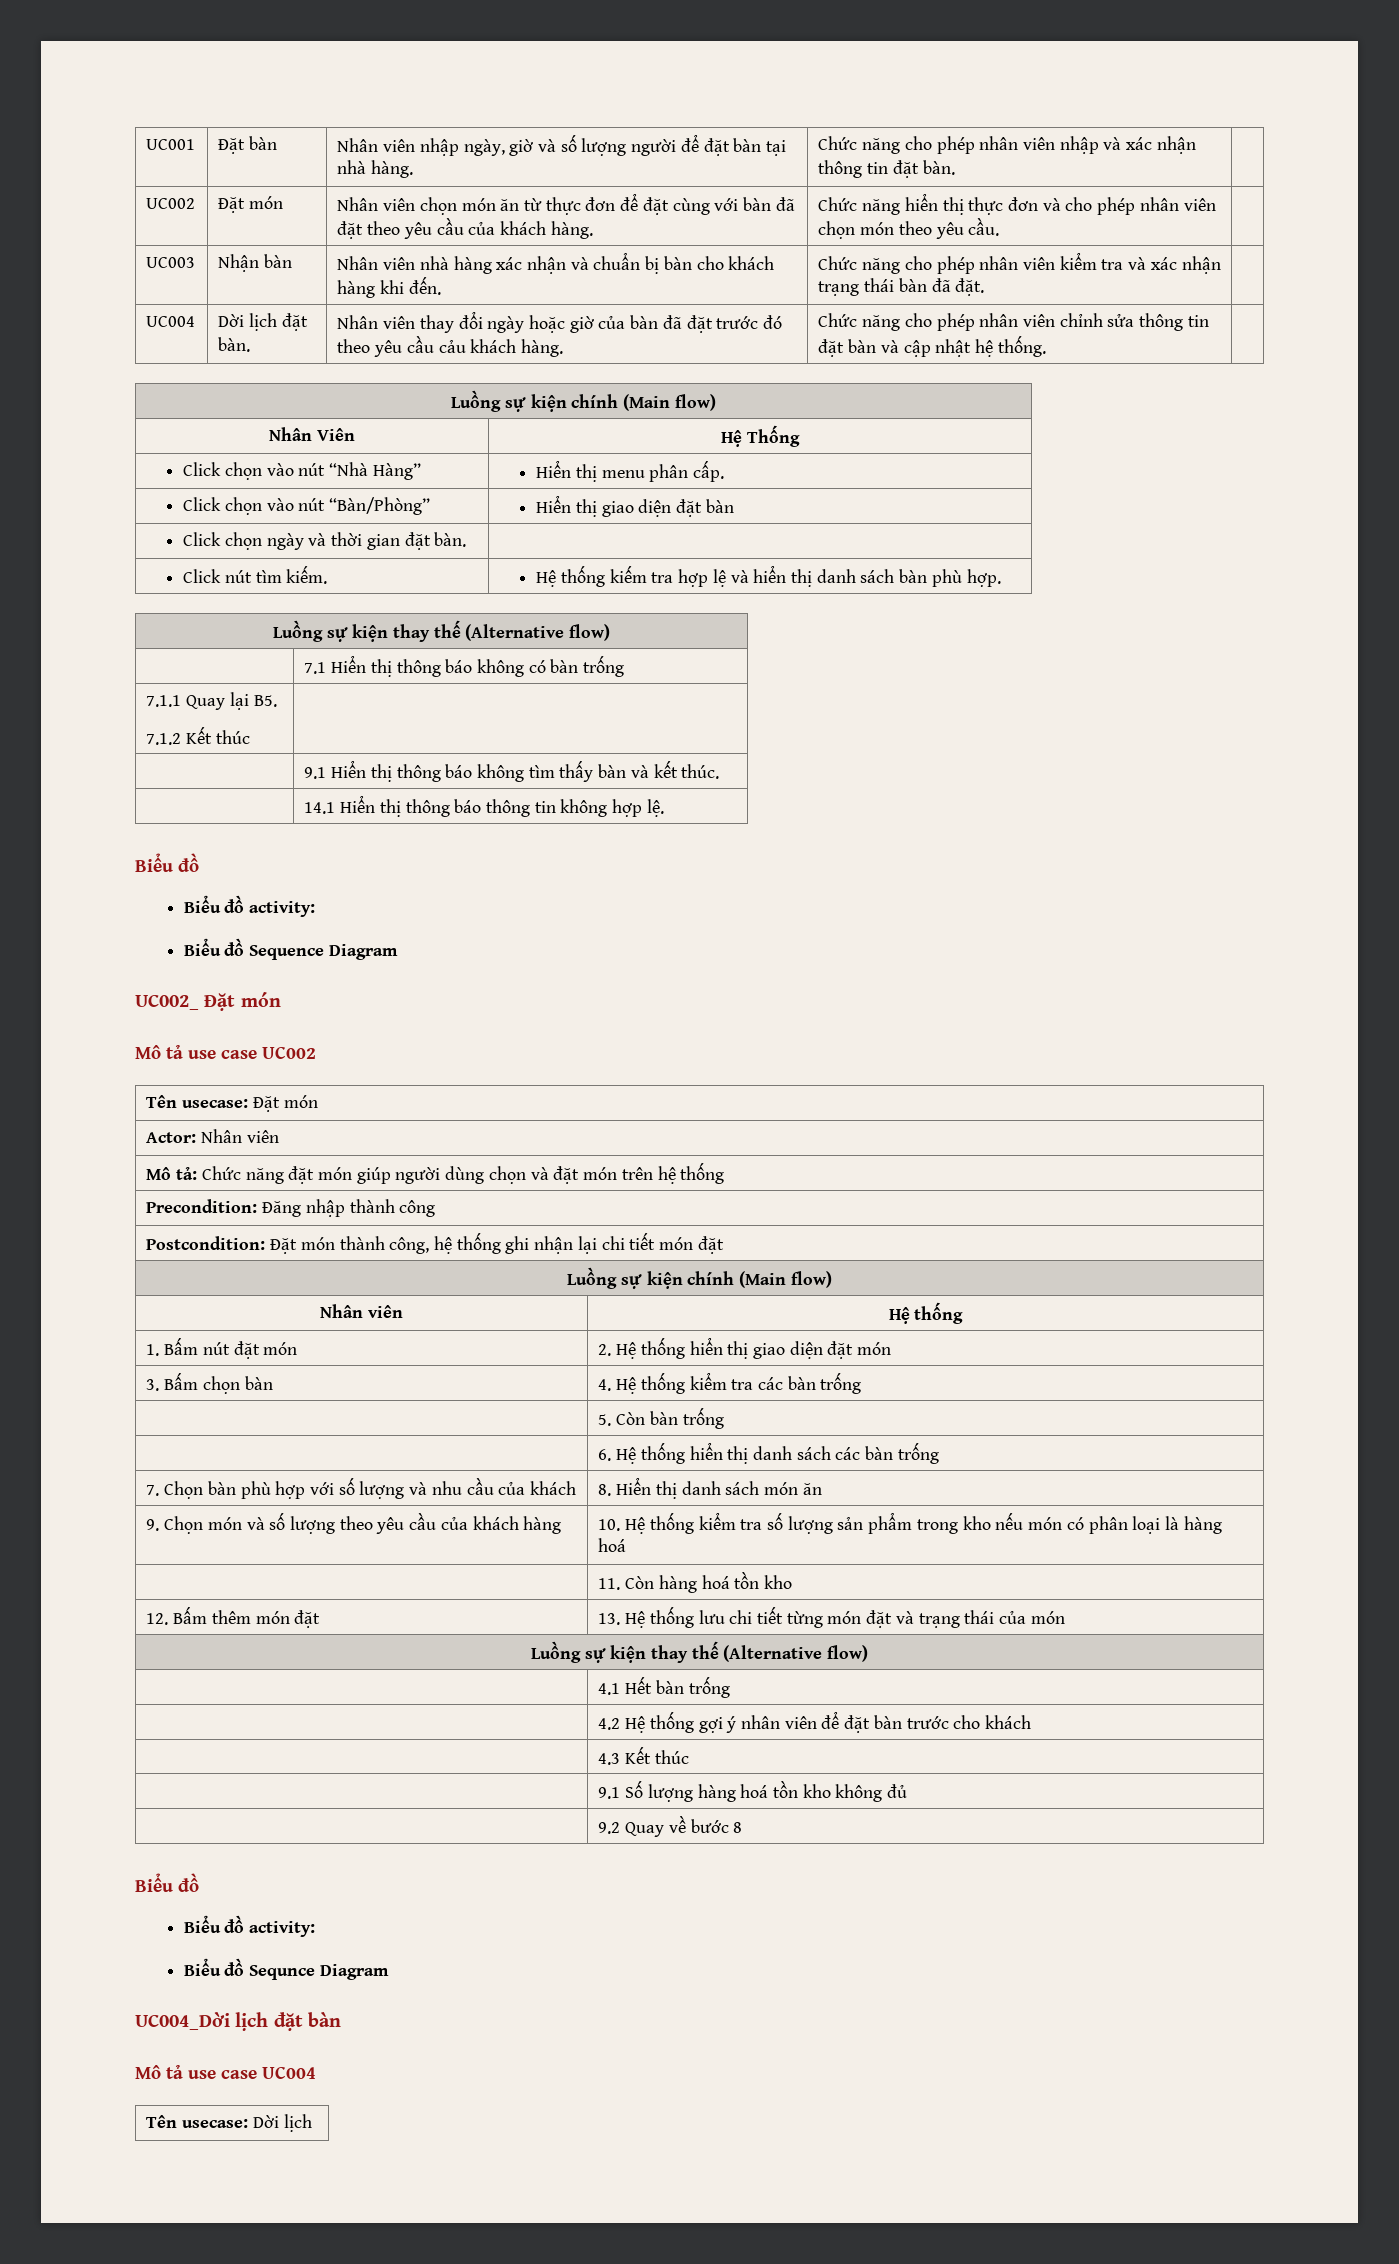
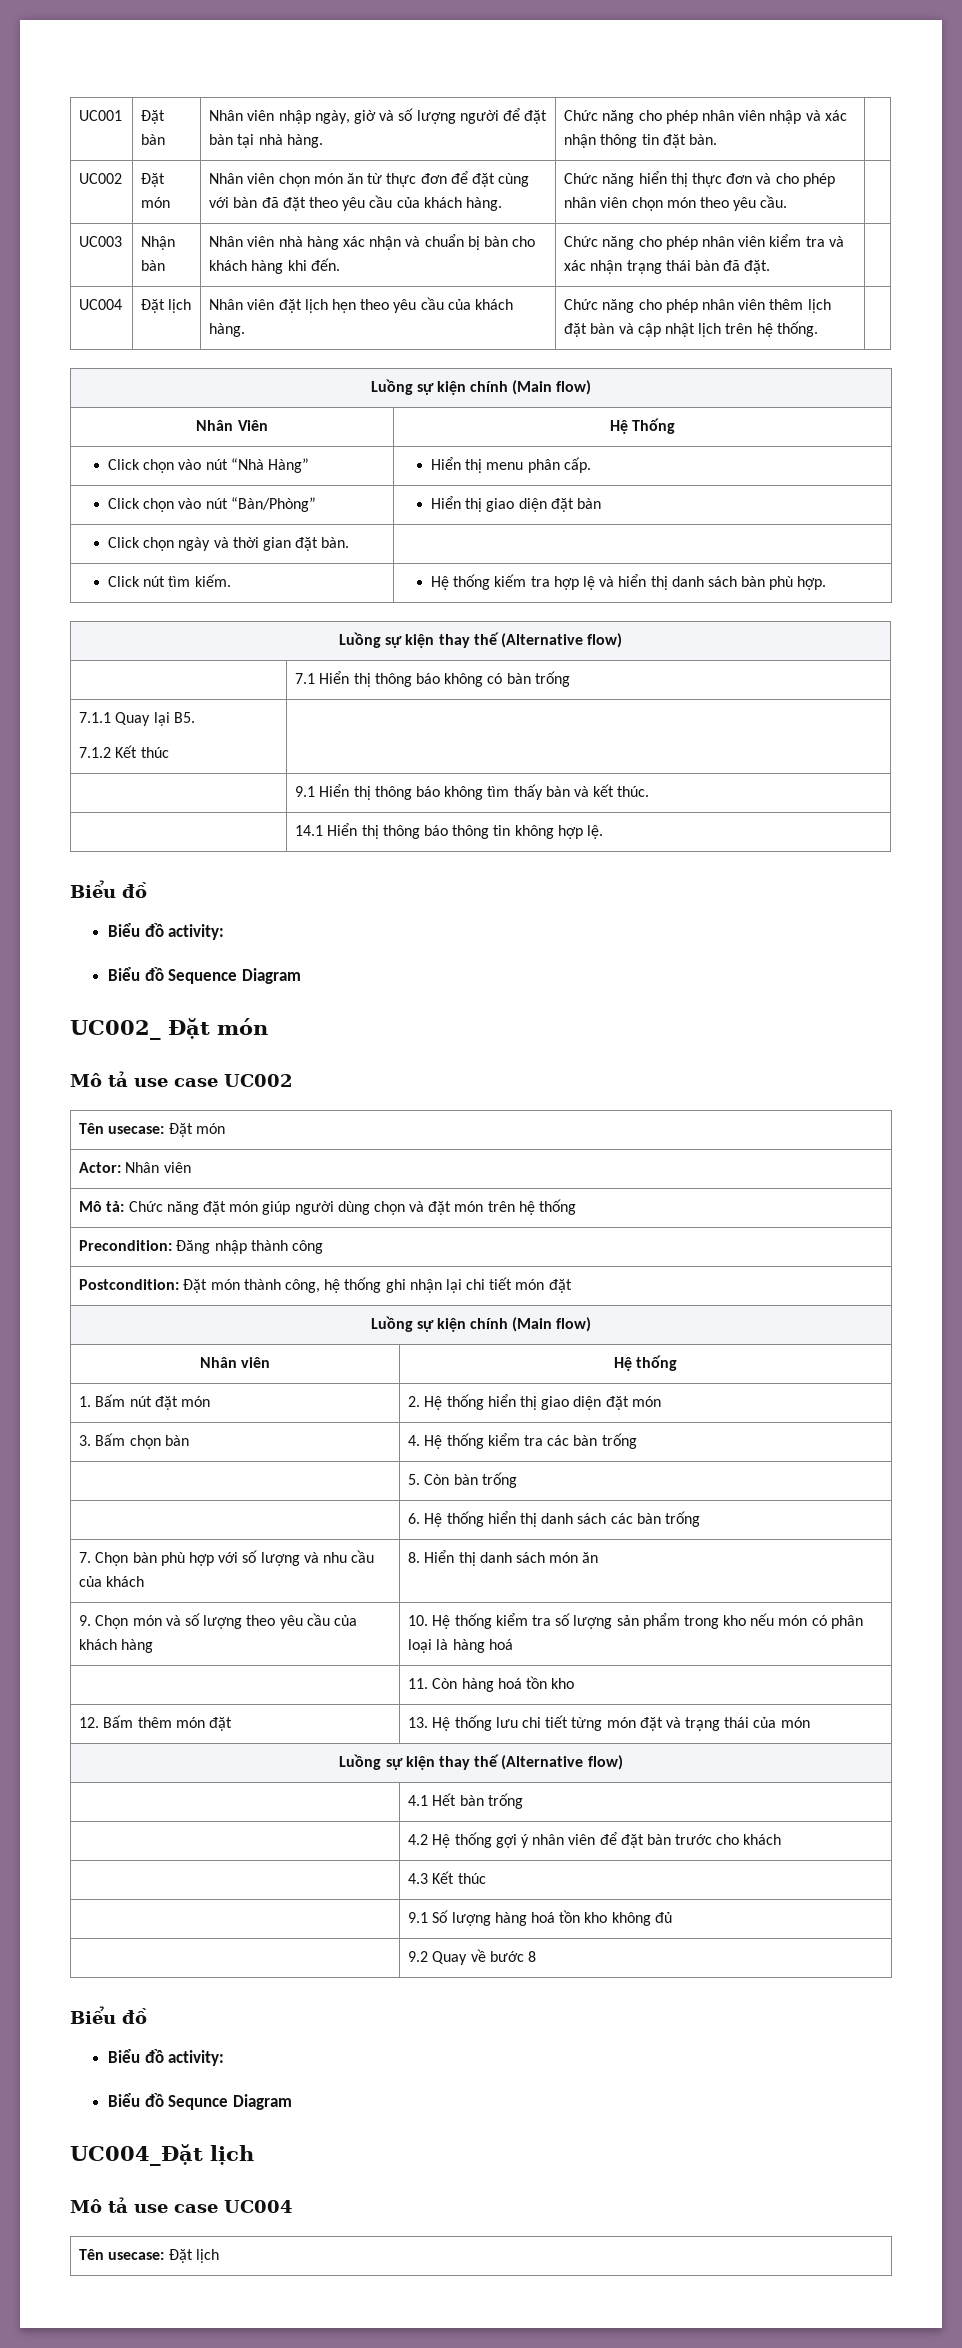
[218,313,308,331] [218,337,251,352] [337,311,783,333] [337,335,466,357] Dời lịch đặt bàn. | Nhân viên thay đổi ngày hoặc giờ của bàn đã đặt trước đó theo yêu cầu cảu -> [141,299,192,313] [209,297,471,313] Đặt lịch | Nhân viên đặt lịch hẹn theo yêu cầu của
[1059,313,1209,331] chỉnh sửa thông tin -> [769,299,831,313] thêm lịch
(972, 348) none -> [698,323,753,337] lịch trên
[135,2012,341,2031] UC004_Dời lịch đặt bàn -> [70,2144,254,2166] UC004_Đặt lịch
[252,2115,279,2128] Dời -> [168,2249,193,2263] Đặt

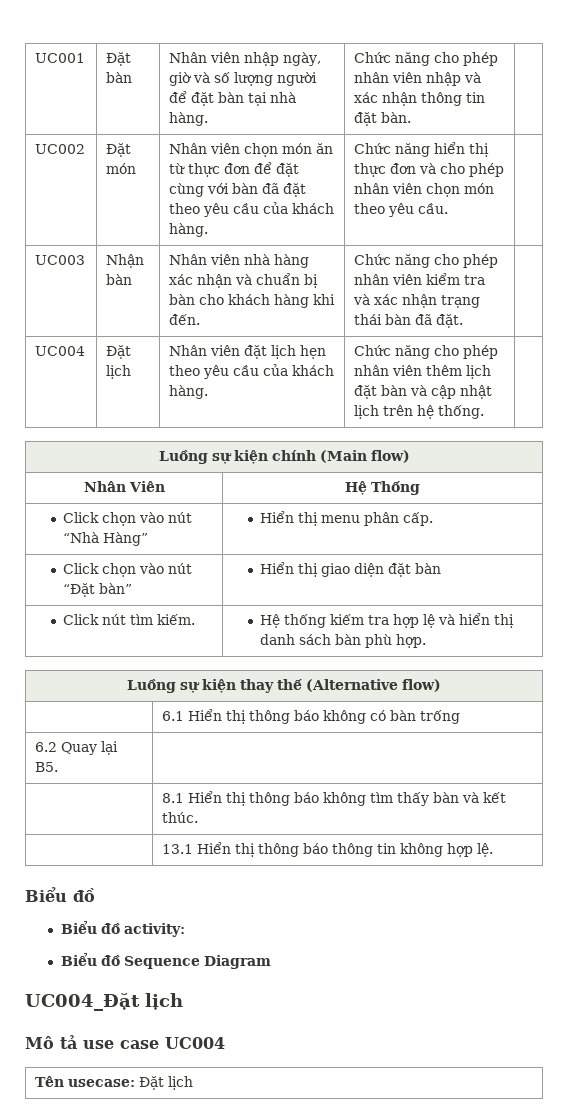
[230,497,316,512] “Bàn/Phòng” -> [62,583,132,597] “Đặt bàn”
[108,537,350,551] // Click chọn ngày và thời gian đặt bàn. | -> (441, 568) none
[295,673,316,684] 7.1 -> [162,711,185,721] 6.1
[79,712,112,723] 7.1.1 -> [35,742,58,752] 6.2
[79,745,169,758] [295,786,316,797] // 7.1.2 Kết thúc | // | 9.1 -> [162,793,185,803] | // | 8.1
[295,825,324,836] 14.1 -> [162,844,194,854] 13.1
[70,1018,268,1040] [70,1071,293,1087] [79,1123,225,1137] [79,1162,191,1173] [79,1199,577,1215] [79,1240,323,1254] [79,1277,572,1293] [370,1316,592,1332] [199,1357,271,1368] [613,1355,678,1371] [79,1394,210,1410] [408,1394,661,1410] [79,1433,189,1449] [408,1433,637,1449] [408,1472,517,1488] [408,1511,700,1527] [79,1550,375,1566] [79,1576,145,1587] [408,1550,599,1566] [79,1613,357,1629] [79,1639,154,1653] [408,1613,863,1629] [408,1639,513,1653] [408,1676,575,1692] [79,1715,232,1731] [408,1715,810,1731] [339,1754,623,1770] [408,1793,523,1809] [408,1832,782,1848] [408,1871,486,1884] [408,1910,672,1926] [408,1949,536,1965] [70,2006,147,2024] [108,2049,225,2066] [108,2093,293,2110] // UC002_ Đặt món // Mô tả use case UC002 // Tên usecase: Đặt món // Actor: Nhân viên // Mô tả: Chức năng đặt món giúp người dùng chọn và đặt món trên hệ thống // Precondition: Đăng nhập thành công // Postcondition: Đặt món thành công, hệ thống ghi nhận lại chi tiết món đặt // Luồng sự kiện chính (Main flow) // Nhân viên | Hệ thống // 1. Bấm nút đặt món | 2. Hệ thống hiển thị giao diện đặt món // 3. Bấm chọn bàn | 4. Hệ thống kiểm tra các bàn trống // | 5. Còn bàn trống // | 6. Hệ thống hiển thị danh sách các bàn trống // 7. Chọn bàn phù hợp với số lượng và nhu cầu của khách | 8. Hiển thị danh sách món ăn // 9. Chọn món và số lượng theo yêu cầu của khách hàng | 10. Hệ thống kiểm tra số lượng sản phẩm trong kho nếu món có phân loại là hàng hoá // | 11. Còn hàng hoá tồn kho // 12. Bấm thêm món đặt | 13. Hệ thống lưu chi tiết từng món đặt và trạng thái của món // Luồng sự kiện thay thế (Alternative flow) // | 4.1 Hết bàn trống // | 4.2 Hệ thống gợi ý nhân viên để đặt bàn trước cho khách // | 4.3 Kết thúc // | 9.1 Số lượng hàng hoá tồn kho không đủ // | 9.2 Quay về bước 8 // Biểu đồ // Biểu đồ activity: // Biểu đồ Sequnce Diagram -> (271, 962) none

